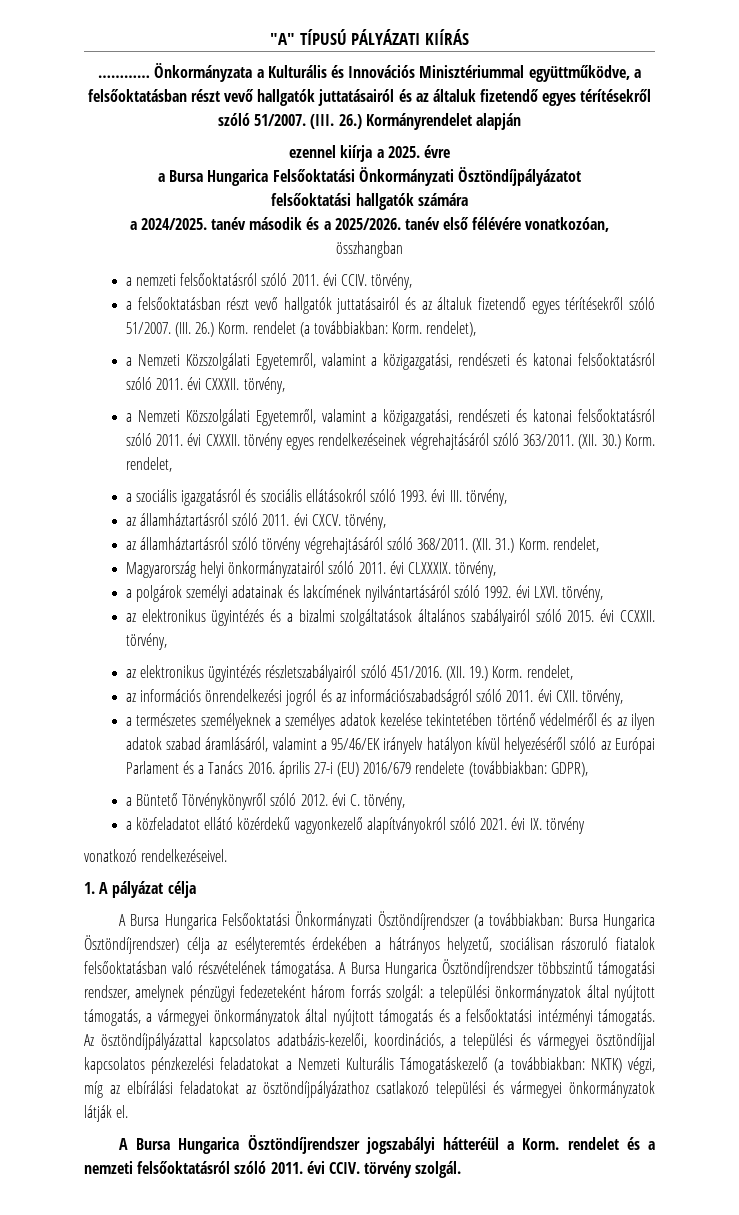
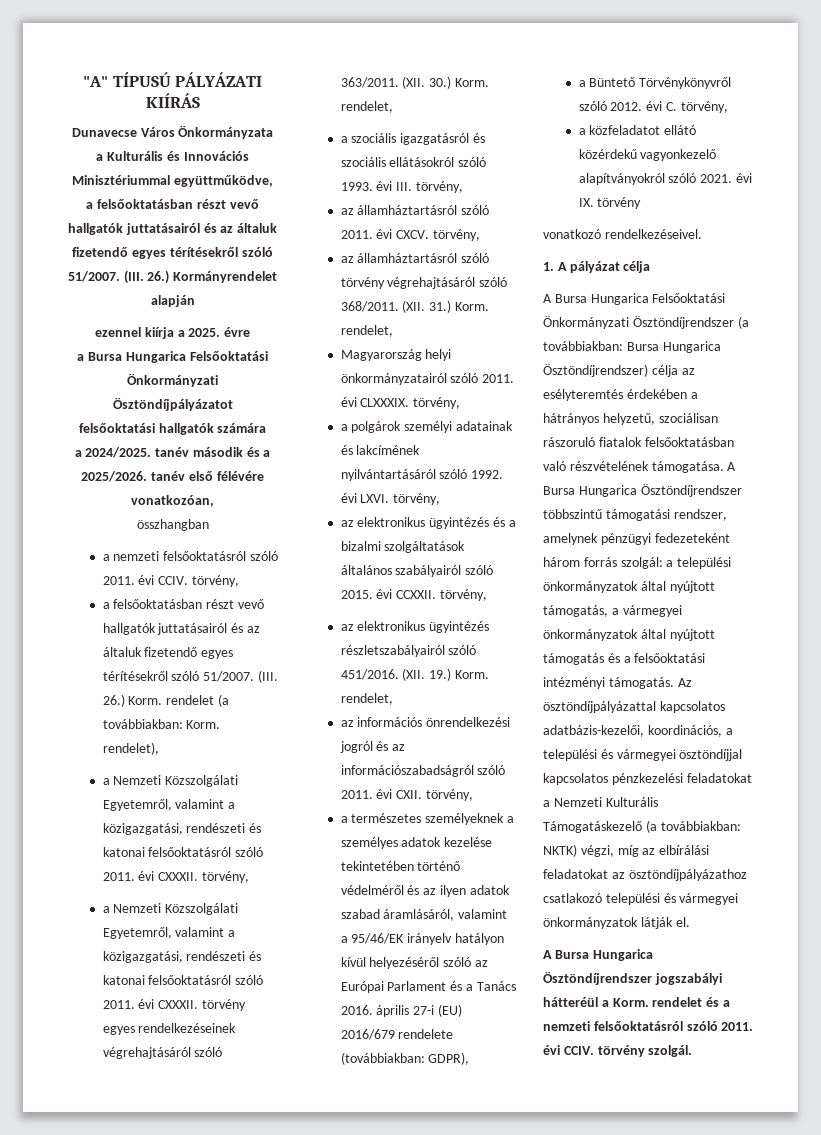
[98,75,151,78] ………… -> [71,127,175,137] Dunavecse Város

